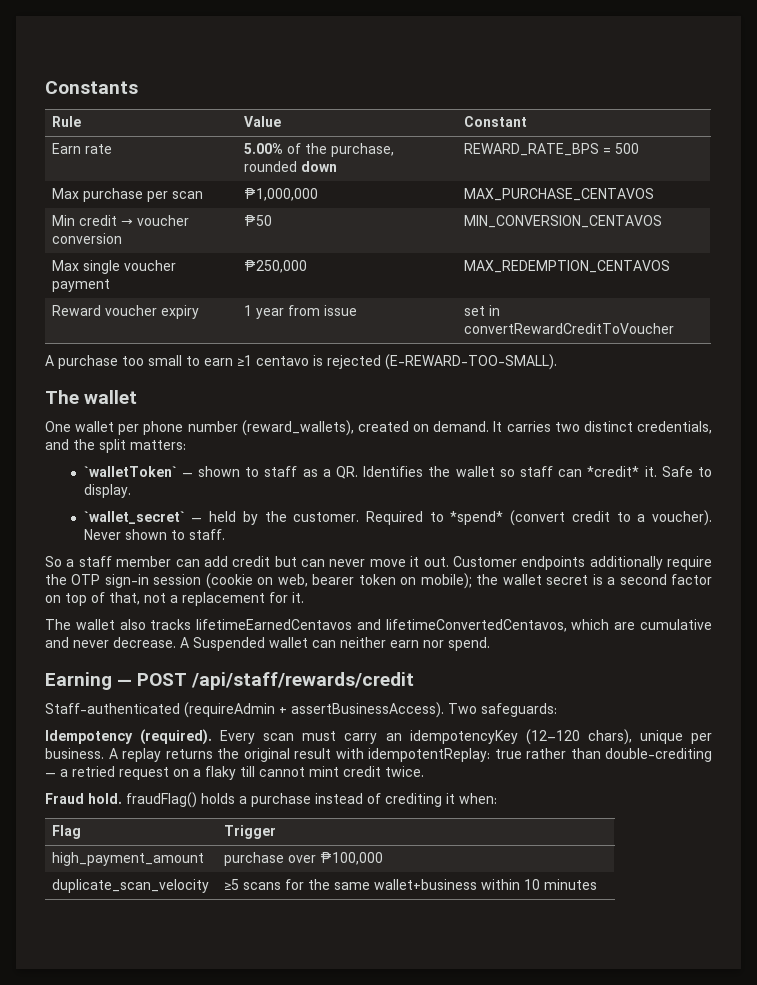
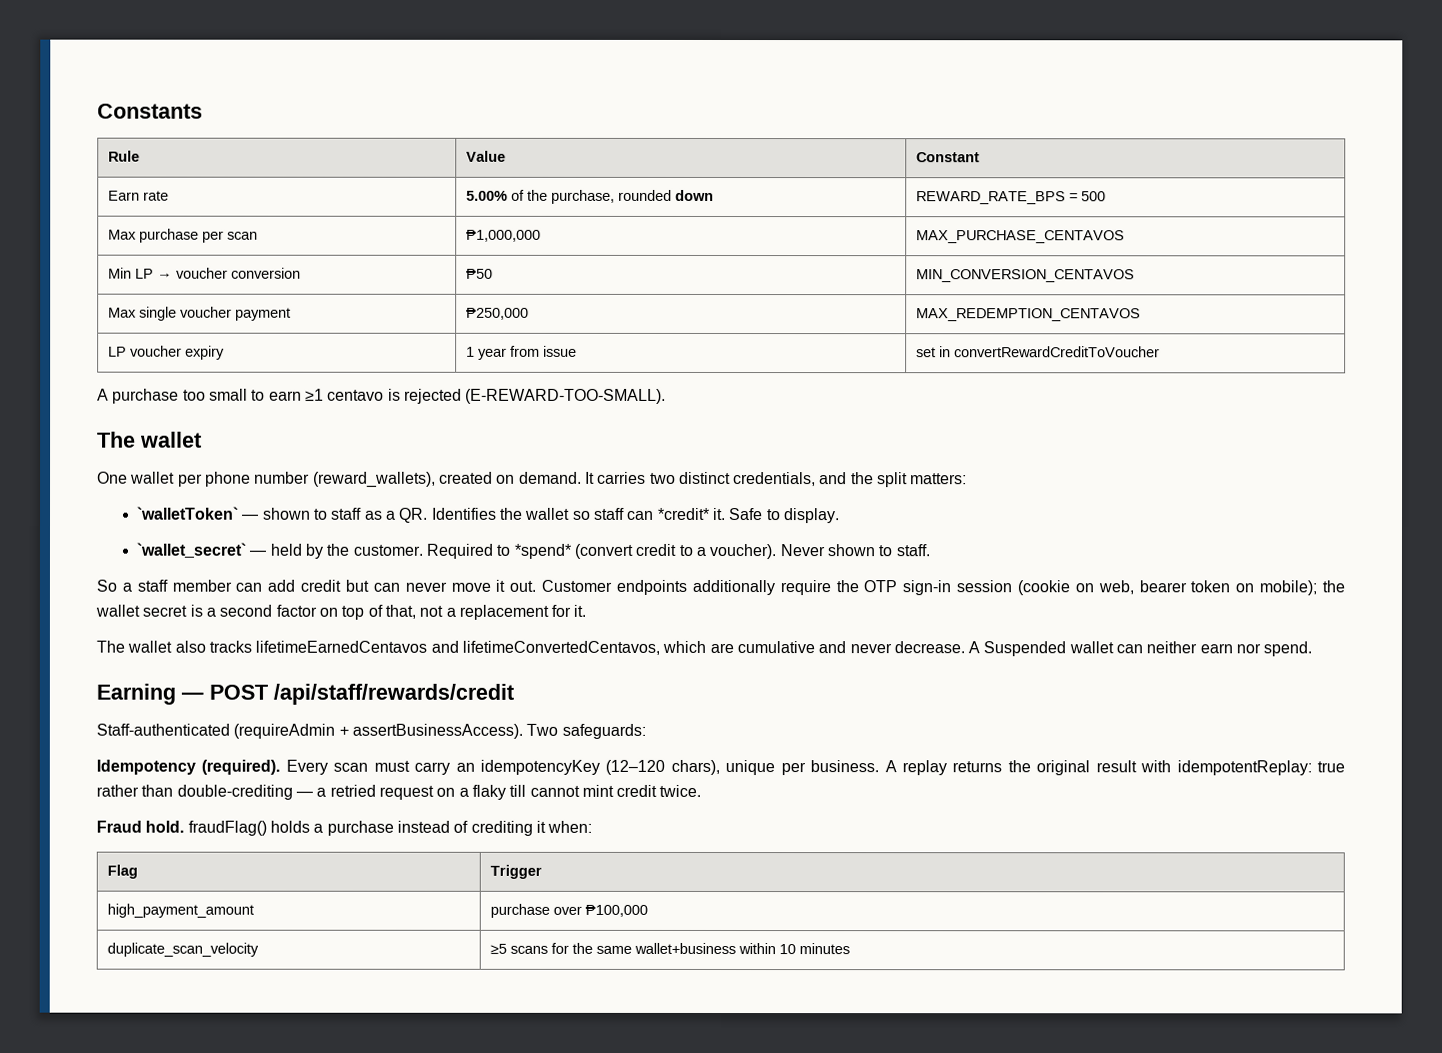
[79,215,118,226] credit -> [135,268,155,279] LP
[52,305,102,316] Reward -> [108,346,128,357] LP

